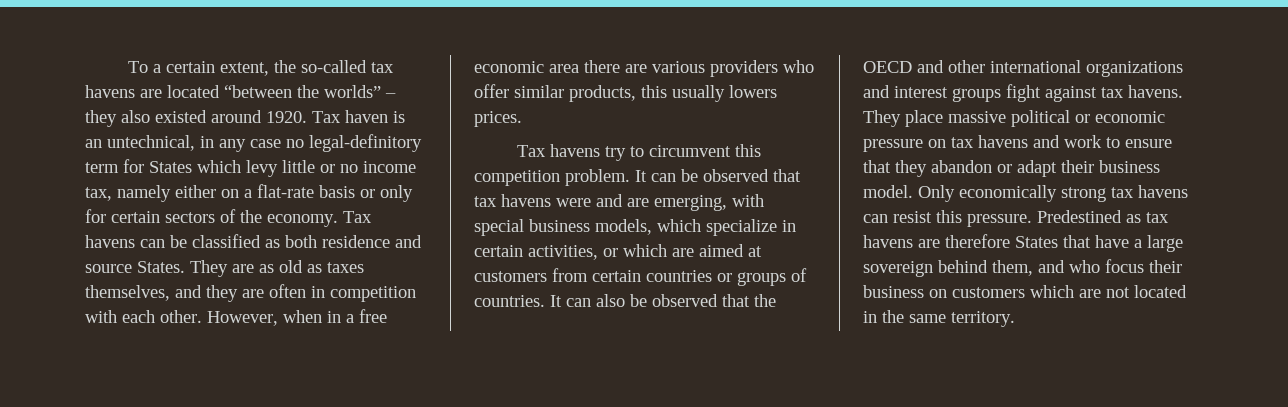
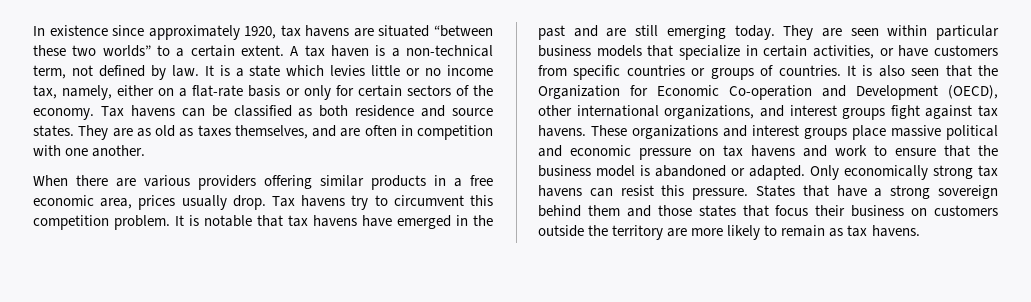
[128,60,395,76] [85,85,396,98] [85,110,405,127] [85,134,422,152] [85,159,278,177] To a certain extent, the so-called tax havens are located “between the worlds” – they also existed around 1920. Tax haven is an untechnical, in any case no legal-definitory term for States which levy -> [33,25,493,40] [33,45,493,57] [33,65,366,80] In existence since approximately 1920, tax havens are situated “between these two worlds” to a certain extent. A tax haven is a non-technical term, not defined by law. It is a state which levies
[117,185,171,202] namely -> [62,85,113,100] namely,
[137,261,185,273] States. -> [33,125,74,137] states.
[206,285,238,302] they -> (336, 131) none
[122,309,387,326] [474,60,814,77] [474,84,777,102] [474,111,522,127] each other. However, when in a free economic area there are various providers who offer similar products, this usually lowers prices. // -> [65,145,146,157] [33,175,493,190] [33,195,266,210] one another. // When there are various providers offering similar products in a free economic area, prices usually drop.
[651,169,801,182] [474,194,764,211] [474,219,701,236] can be observed that tax havens were and are emerging, with special business models, which -> [189,215,493,229] [538,25,999,40] [538,45,674,57] is notable that tax havens have emerged in the past and are still emerging today. They are seen within particular business models that
[623,244,762,257] which are aimed at -> [898,45,929,57] have
[592,270,641,282] certain -> [573,65,621,80] specific
[566,294,776,307] [863,60,944,73] can also be observed that the OECD and -> [862,65,999,77] [538,85,998,100] is also seen that the Organization for Economic Co-operation and Development (OECD),
[1086,61,1183,77] organizations -> [664,105,755,119] organizations,
[863,110,901,127] They -> [591,125,847,140] These organizations and interest groups
[1075,114,1090,123] or -> [538,145,562,157] and
[895,160,1160,177] [863,185,913,198] they abandon or adapt their business model. -> [978,145,998,156] [538,165,805,180] the business model is abandoned or adapted.
[1037,210,1169,223] [863,234,1010,248] Predestined as tax havens are therefore -> (749, 194) none
[1147,235,1183,252] large -> [890,185,931,199] strong
[992,260,1100,276] them, and who -> [587,205,769,217] them and those states that
[1030,285,1187,298] [863,310,1015,327] which are not located in the same territory. -> [538,225,920,240] outside the territory are more likely to remain as tax havens.

